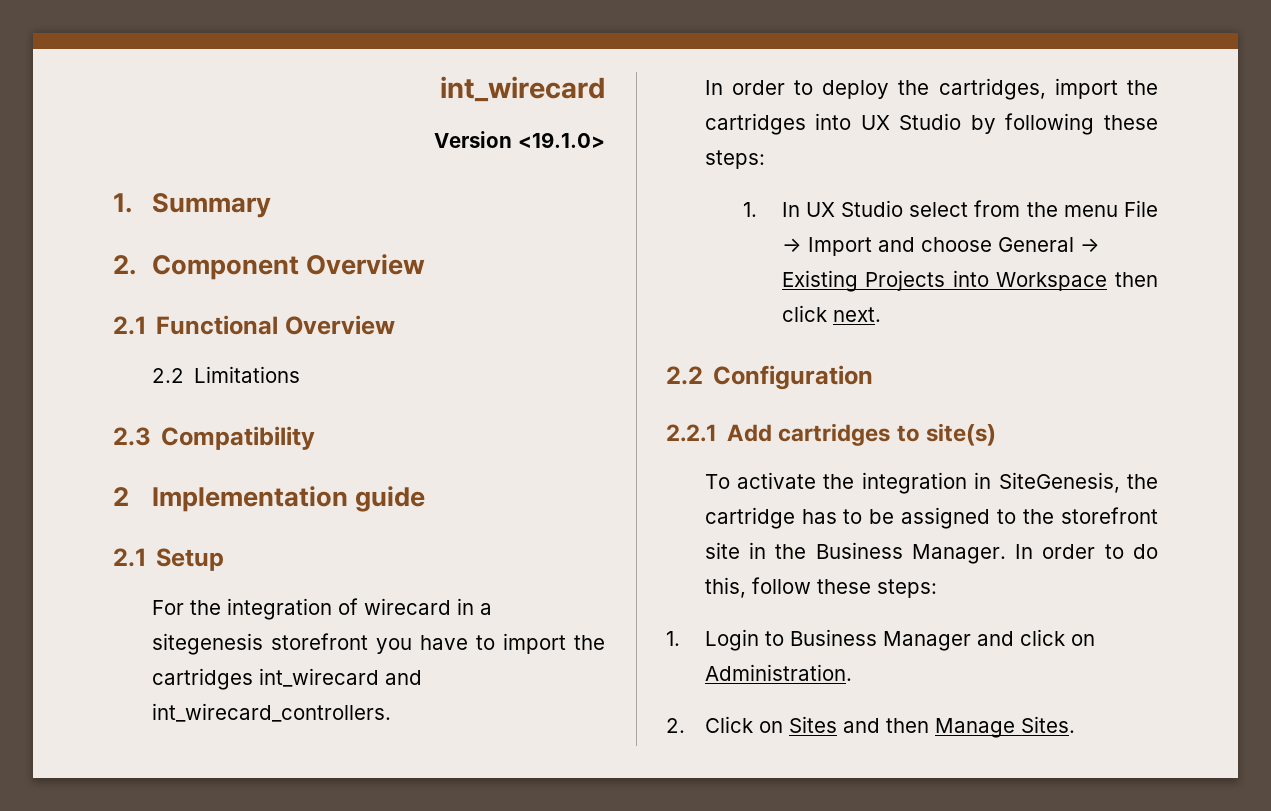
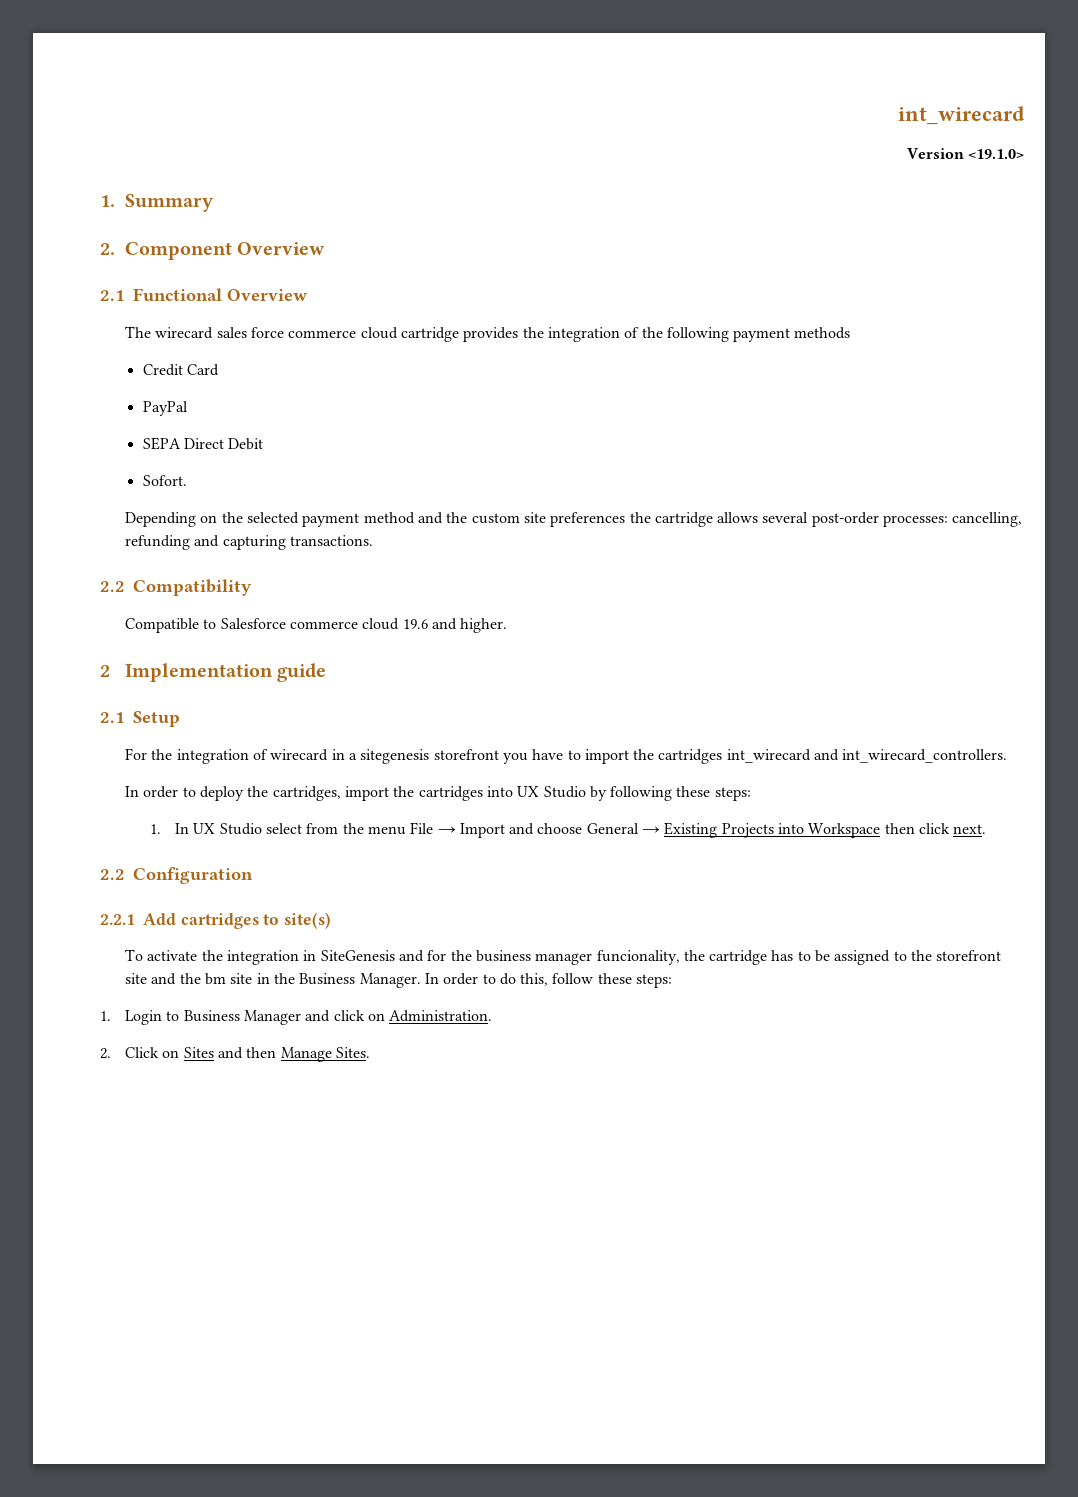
[151,366,300,383] [113,426,316,450] 2.2 Limitations // 2.3 Compatibility -> [124,326,851,342] [142,364,219,376] [142,401,188,416] [142,437,264,450] [142,475,187,486] [124,512,1023,527] [124,535,373,550] [100,579,252,596] [124,618,508,633] The wirecard sales force commerce cloud cartridge provides the integration of the following payment methods // Credit Card // PayPal // SEPA Direct Debit // Sofort. // Depending on the selected payment method and the custom site preferences the cartridge allows several post-order processes: cancelling, refunding and capturing transactions. // 2.2 Compatibility // Compatible to Salesforce commerce cloud 19.6 and higher.
[998,472,1120,493] SiteGenesis, -> [320,950,680,965] SiteGenesis and for the business manager funcionality,
(740, 550) none -> [151,973,253,985] and the bm site

